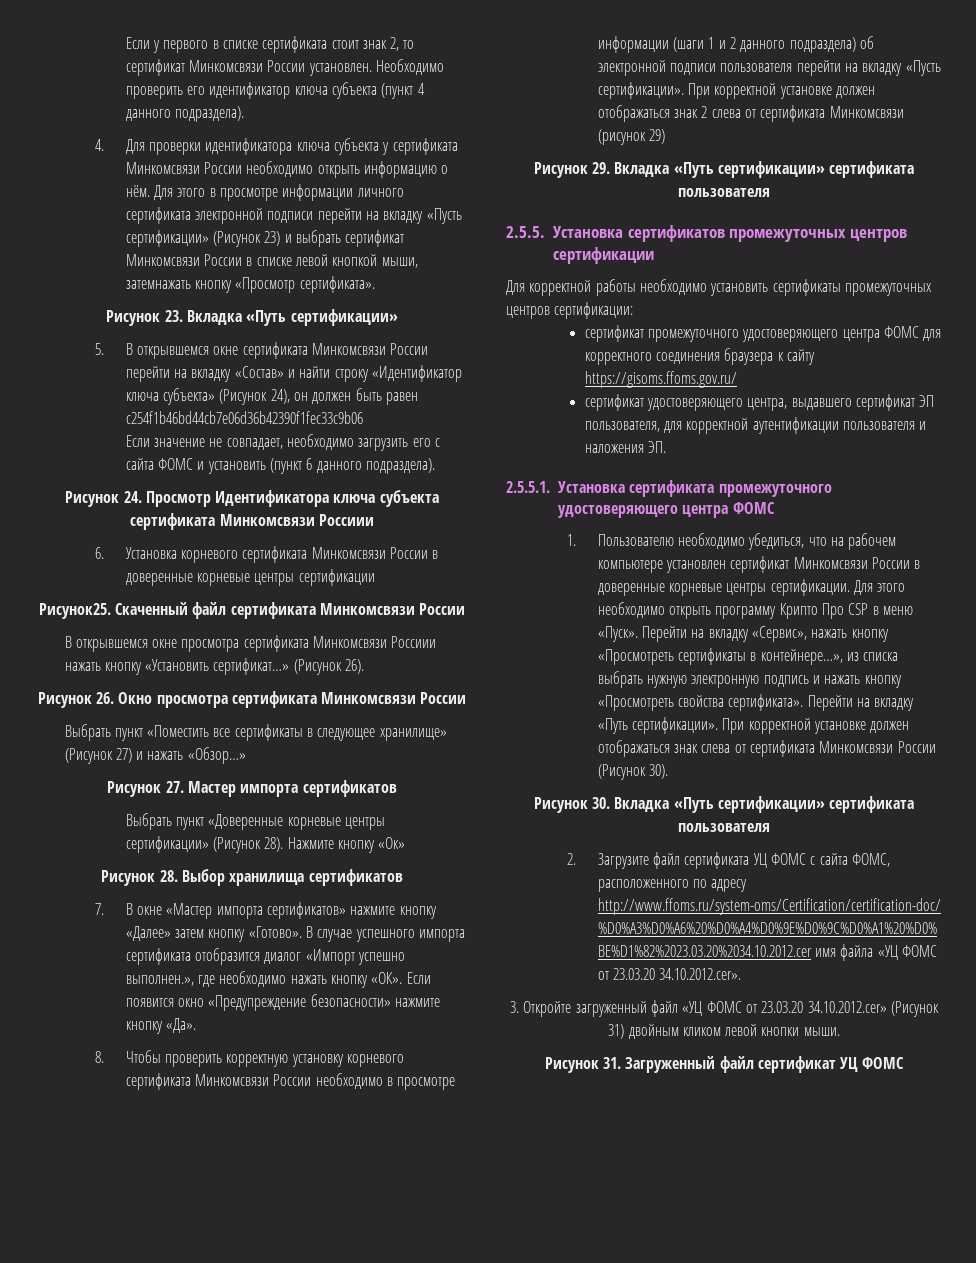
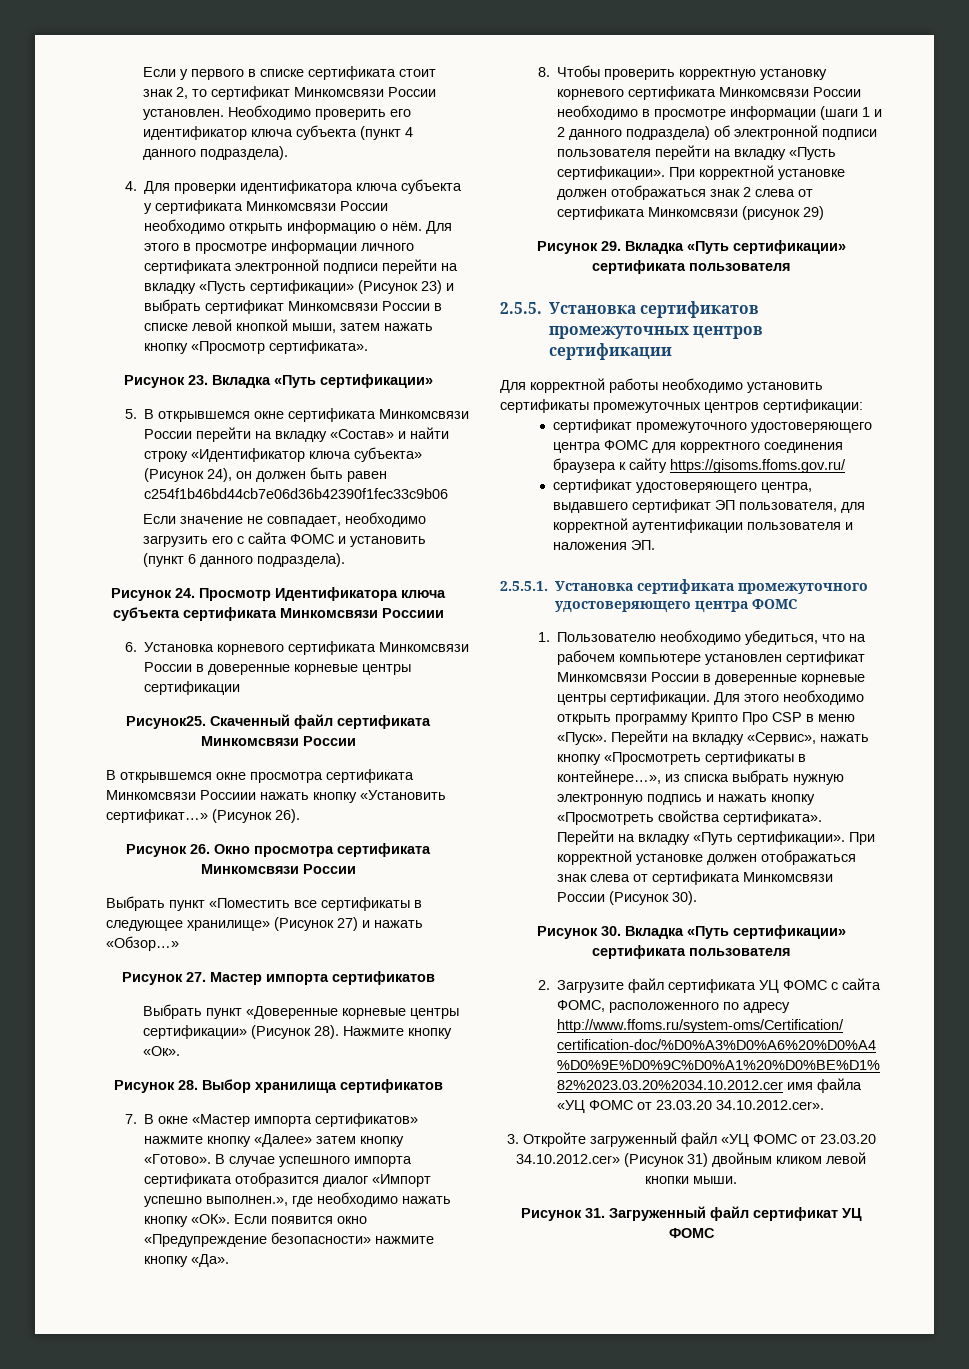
[125,280,191,289] затемнажать -> [339,323,433,331] затем нажать
[378,837,406,849] «Ок» -> [143,1046,181,1056] «Ок».

